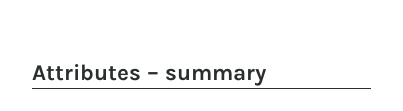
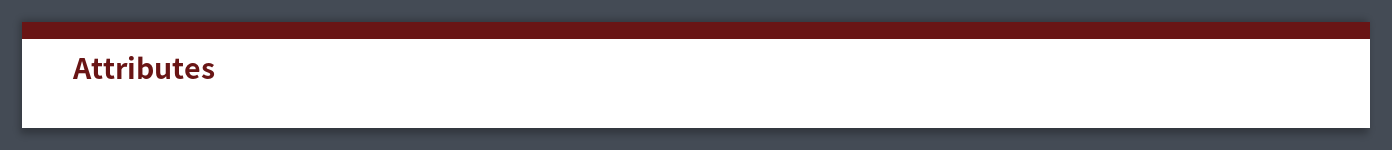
[147,68,268,86] – summary -> (215, 67) none

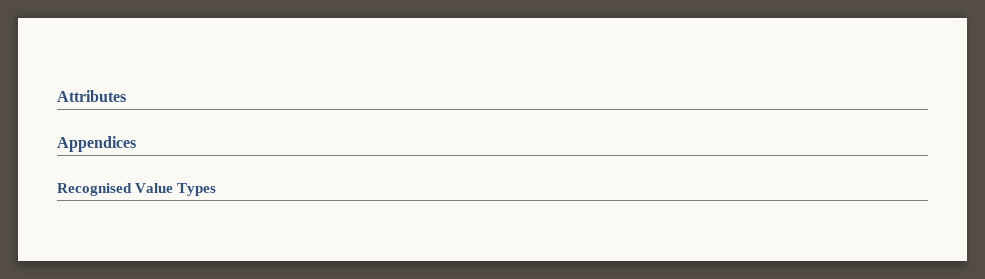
(215, 67) none -> [57,136,136,152] [57,183,217,196] // Appendices // Recognised Value Types

